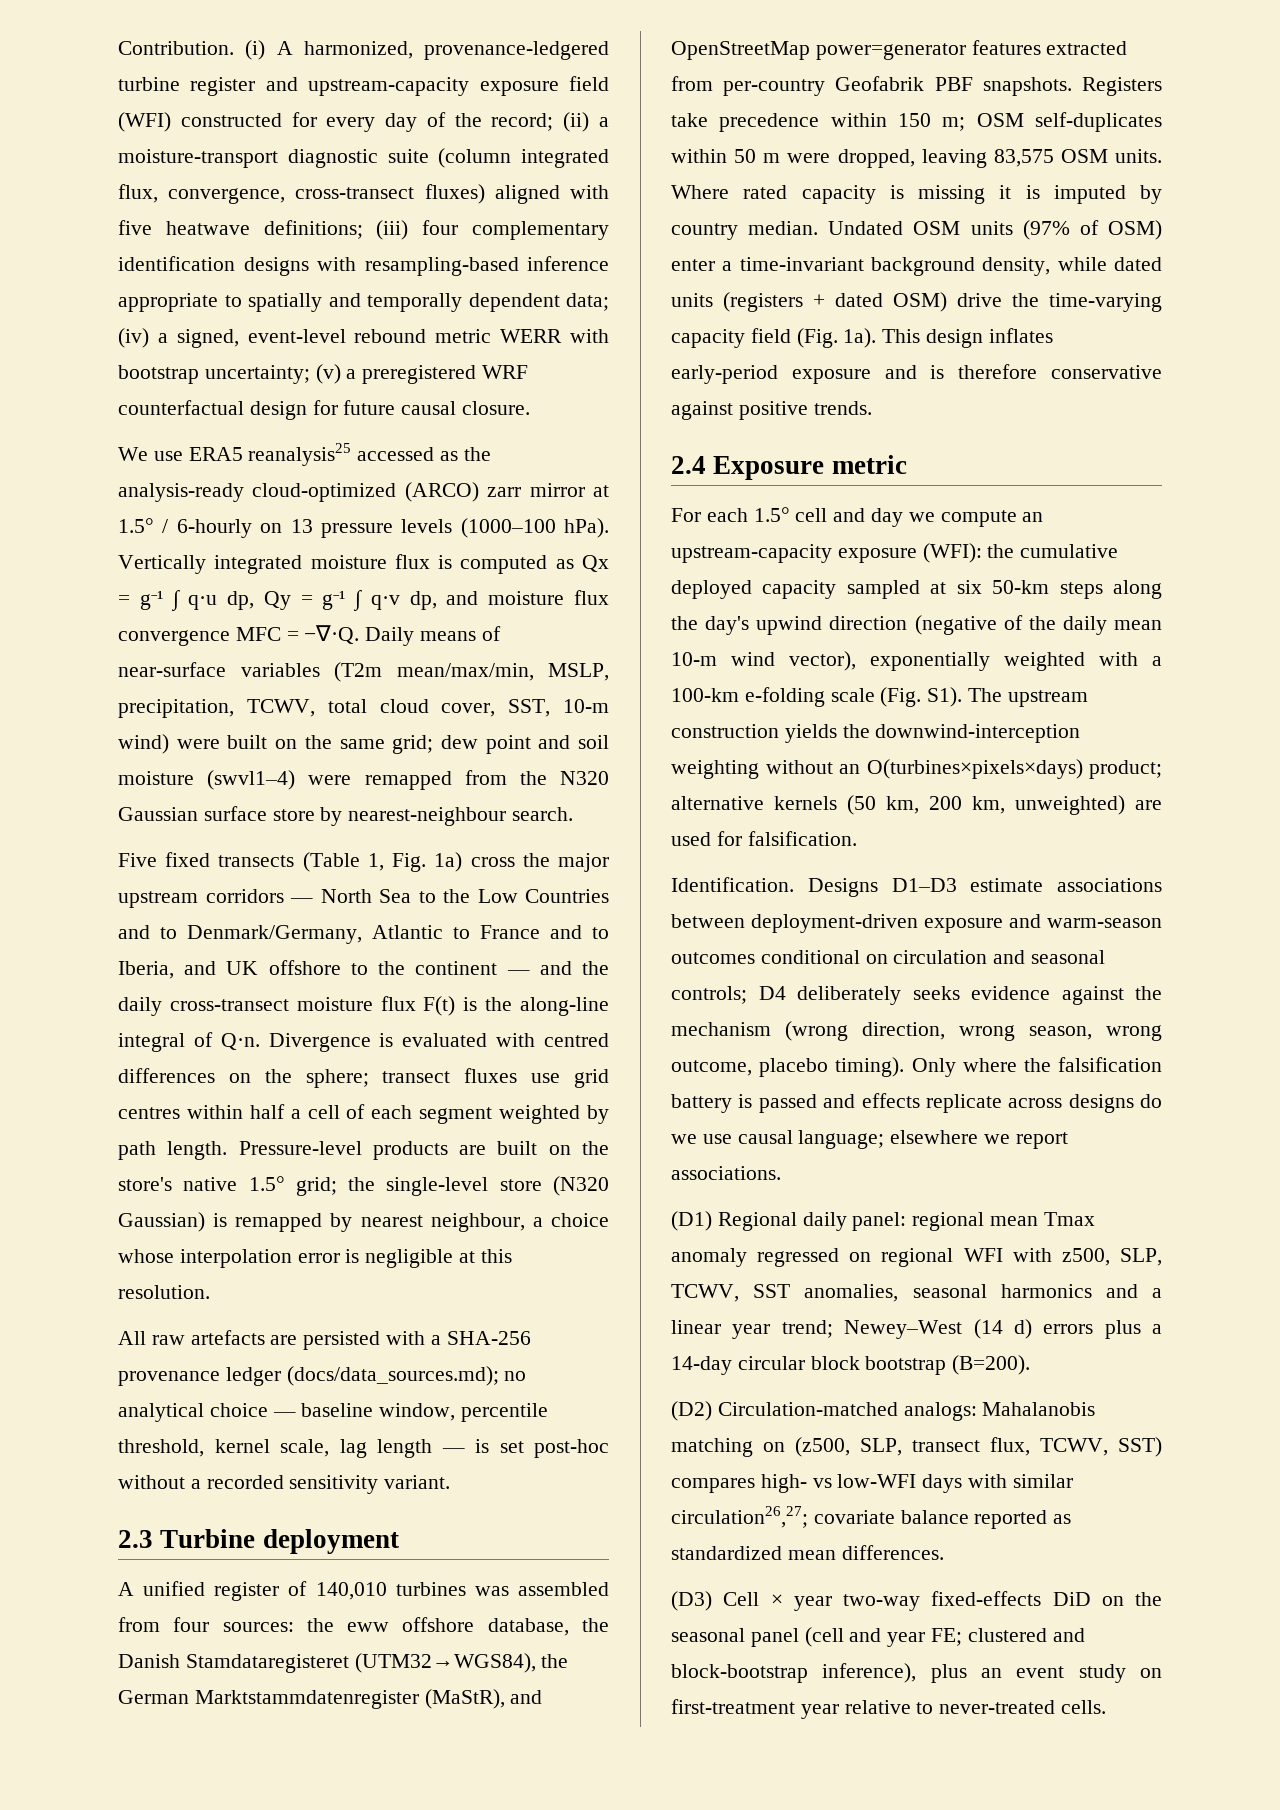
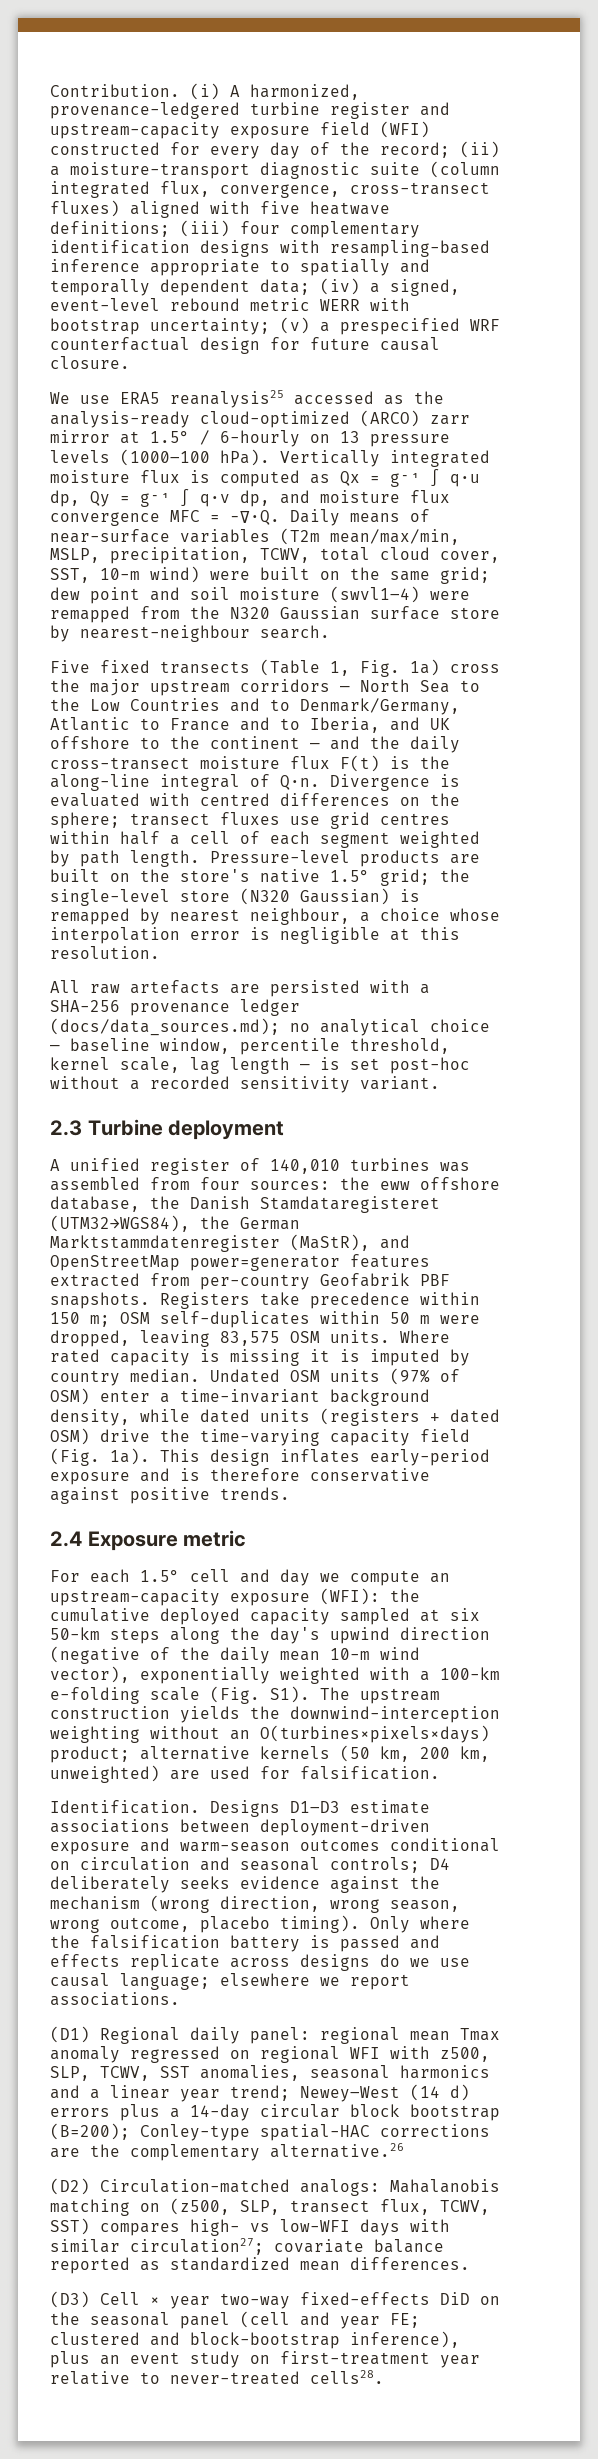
[362,365,477,384] preregistered -> [340,318,460,335] prespecified
[952,1355,1031,1375] (B=200). -> [50,2123,490,2141] [50,2143,404,2161] (B=200); Conley-type spatial-HAC corrections are the complementary alternative.26
[671,1506,808,1528] circulation26,27; -> [130,2238,264,2255] circulation27;
[1061,1700,1107,1714] cells. -> [310,2370,384,2384] cells28.

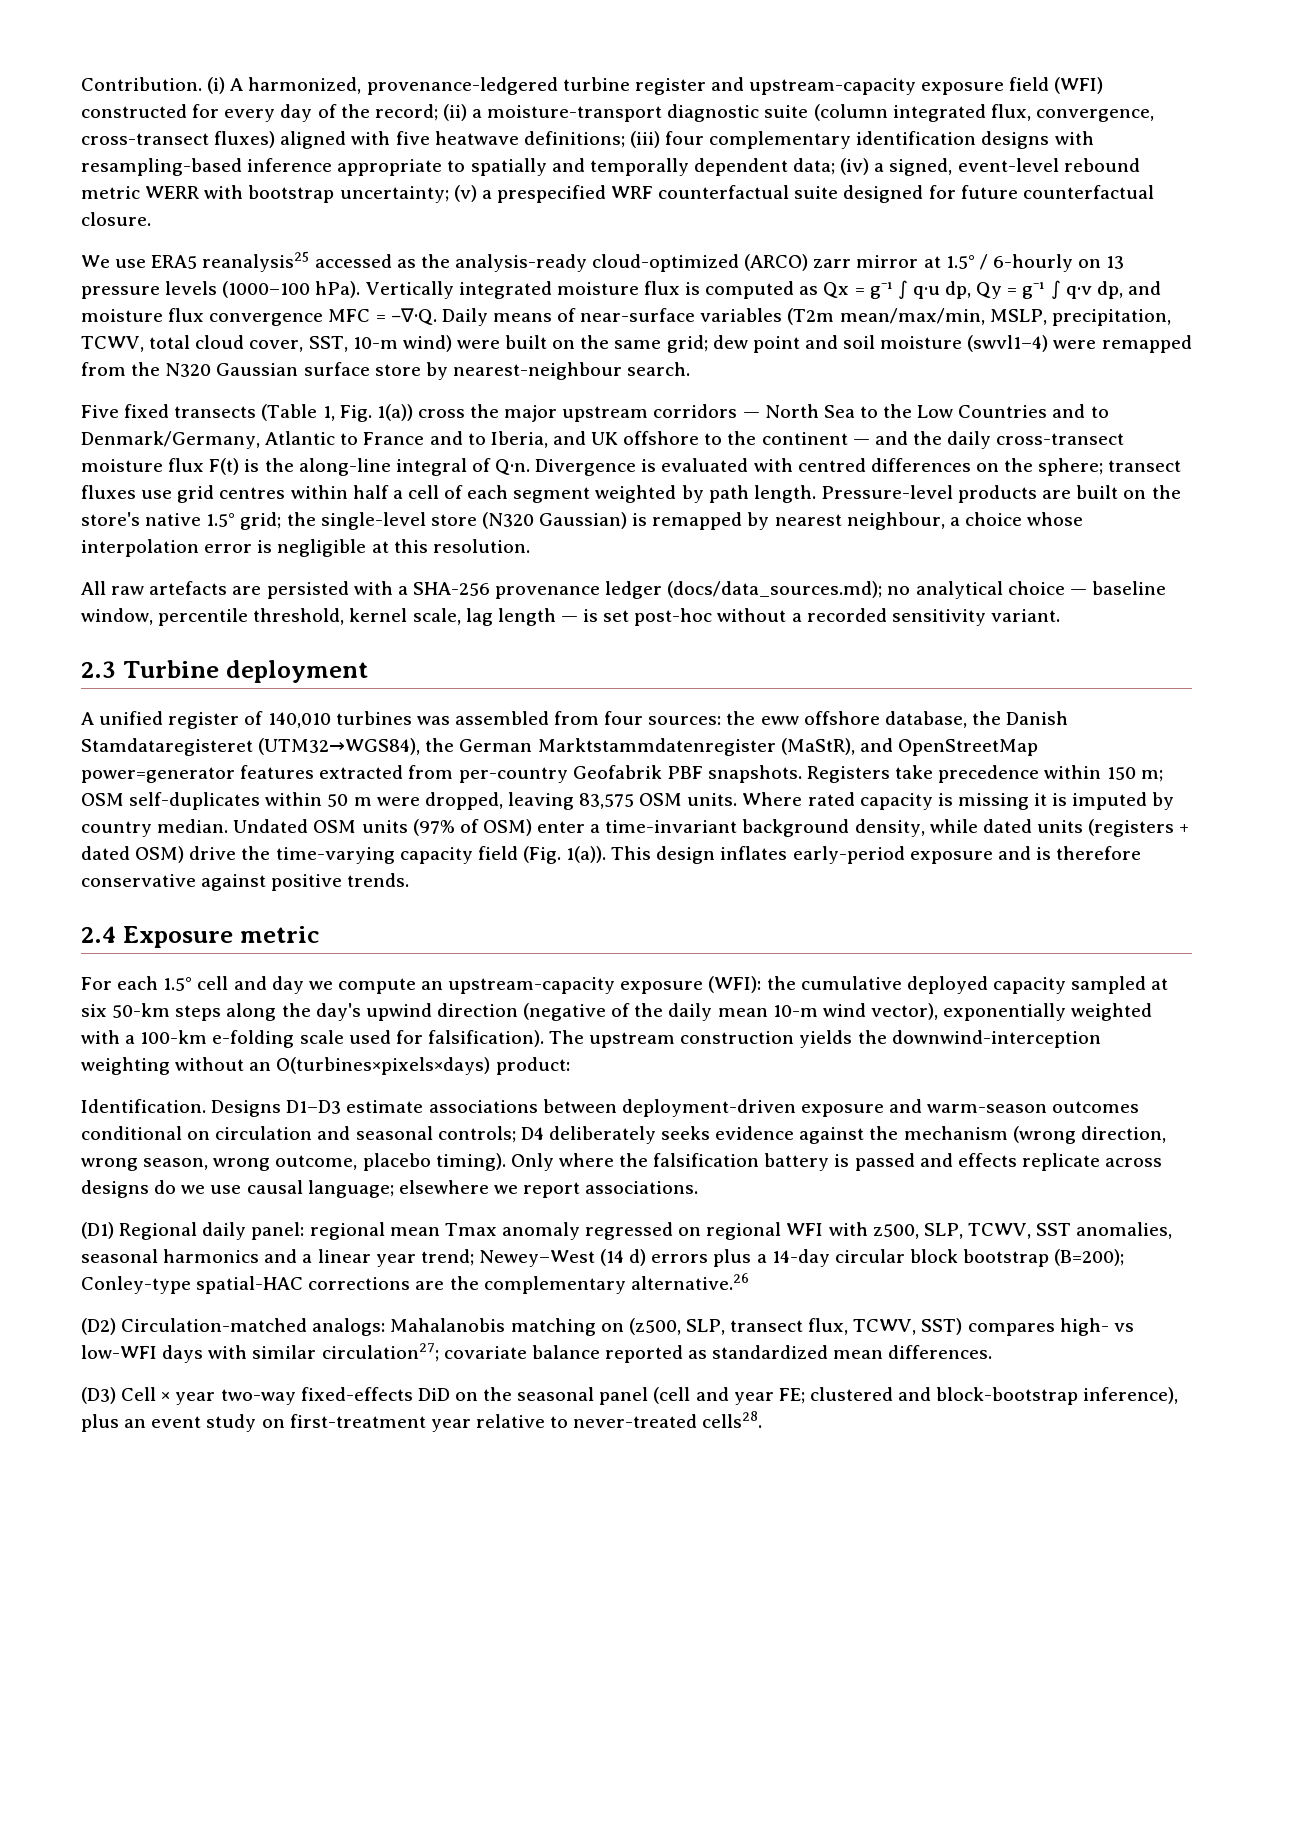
[200,337,260,354] design -> [794,185,924,203] suite designed
[380,337,440,351] causal -> [1022,185,1154,199] counterfactual
[410,659,440,676] 1a) -> [376,404,413,421] 1(a))
[110,1448,150,1465] 1a). -> [566,846,607,863] 1(a)).
[210,1686,310,1704] (Fig. S1). -> [348,1030,544,1047] used for falsification).
[50,1745,490,1763] [50,1765,440,1783] product; alternative kernels (50 km, 200 km, unweighted) are used for falsification. -> [495,1057,570,1075] product:

